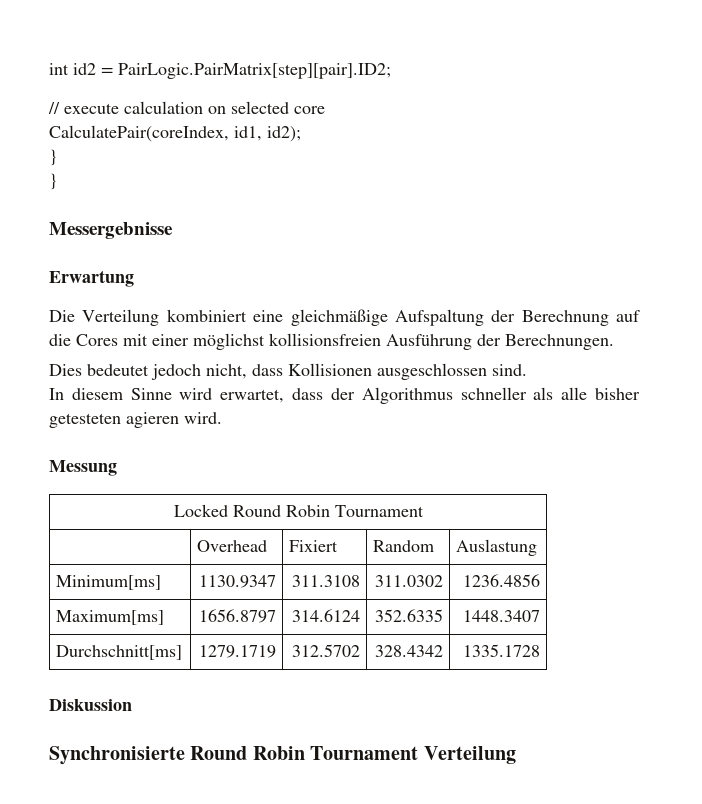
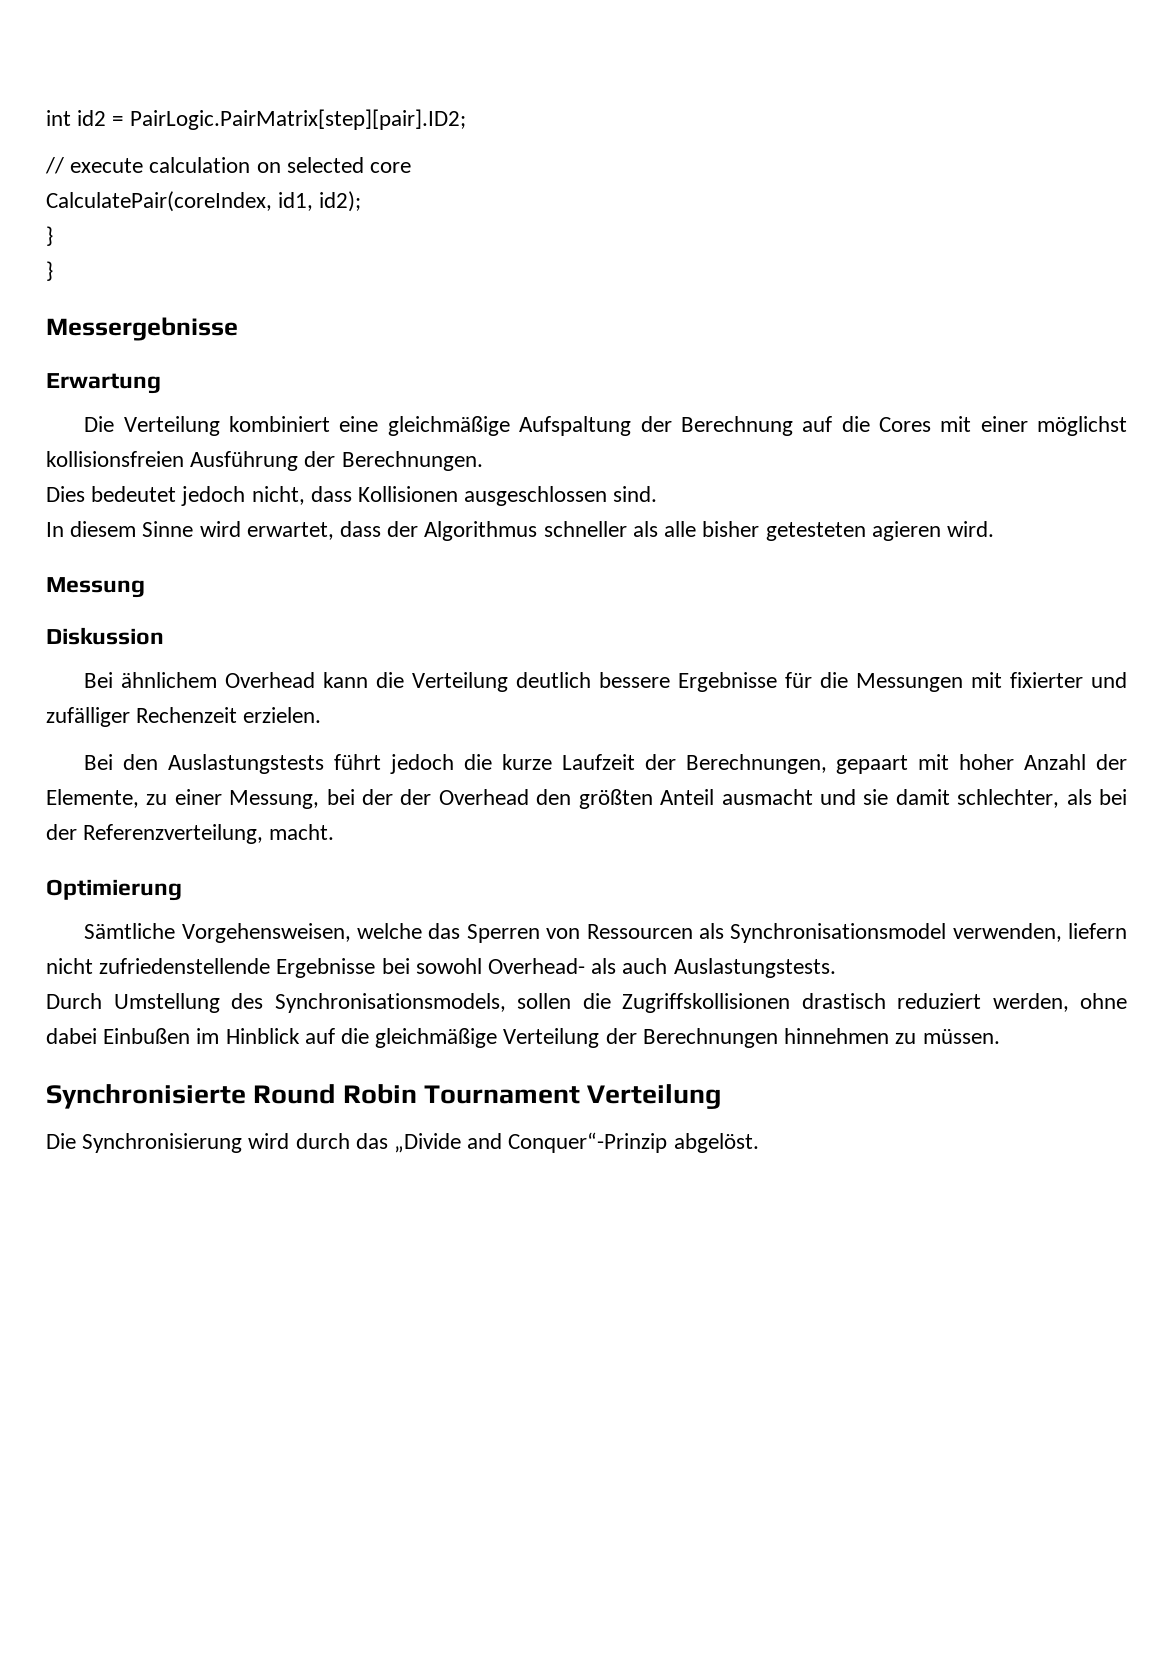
[173,504,424,517] [197,540,268,552] [289,540,339,552] [373,540,435,552] [456,539,538,556] [56,575,162,590] [198,575,276,588] [291,575,360,587] [374,575,443,587] [462,574,540,587] [56,610,165,625] [198,609,276,623] [291,609,360,622] [374,609,443,622] [462,610,540,622] [56,645,183,660] [198,645,276,658] [291,644,360,657] [374,645,443,657] [462,644,540,657] [49,699,132,711] // Locked Round Robin Tournament // | Overhead | Fixiert | Random | Auslastung // Minimum[ms] | 1130.9347 | 311.3108 | 311.0302 | 1236.4856 // Maximum[ms] | 1656.8797 | 314.6124 | 352.6335 | 1448.3407 // Durchschnitt[ms] | 1279.1719 | 312.5702 | 328.4342 | 1335.1728 // Diskussion -> [46,627,164,645] [84,672,1128,692] [46,707,322,727] [84,754,1128,774] [46,789,1127,809] [46,824,335,844] [46,879,182,901] [84,923,1127,943] [46,958,836,978] [46,993,1127,1013] [46,1028,1000,1048] // Diskussion // Bei ähnlichem Overhead kann die Verteilung deutlich bessere Ergebnisse für die Messungen mit fixierter und zufälliger Rechenzeit erzielen. // Bei den Auslastungstests führt jedoch die kurze Laufzeit der Berechnungen, gepaart mit hoher Anzahl der Elemente, zu einer Messung, bei der der Overhead den größten Anteil ausmacht und sie damit schlechter, als bei der Referenzverteilung, macht. // Optimierung // Sämtliche Vorgehensweisen, welche das Sperren von Ressourcen als Synchronisationsmodel verwenden, liefern nicht zufriedenstellende Ergebnisse bei sowohl Overhead- als auch Auslastungstests. // Durch Umstellung des Synchronisationsmodels, sollen die Zugriffskollisionen drastisch reduziert werden, ohne dabei Einbußen im Hinblick auf die gleichmäßige Verteilung der Berechnungen hinnehmen zu müssen.
(516, 755) none -> [46,1132,759,1153] // Die Synchronisierung wird durch das „Divide and Conquer“-Prinzip abgelöst.

